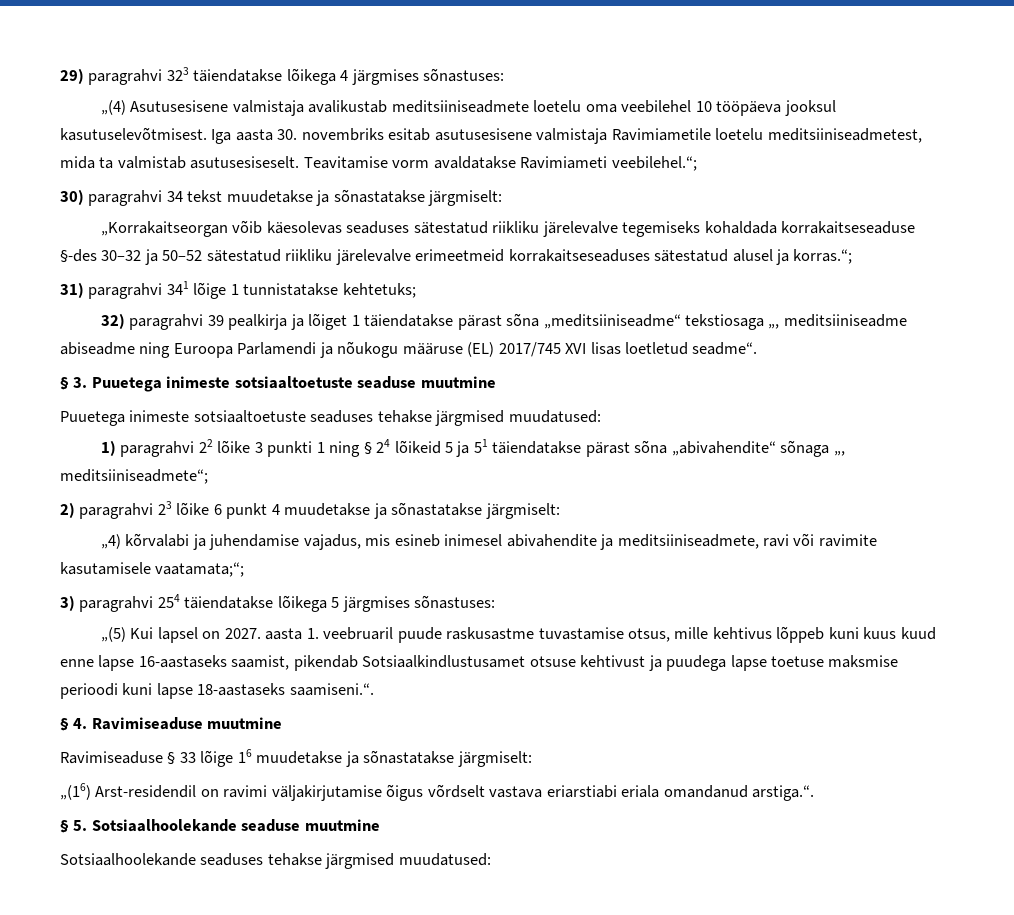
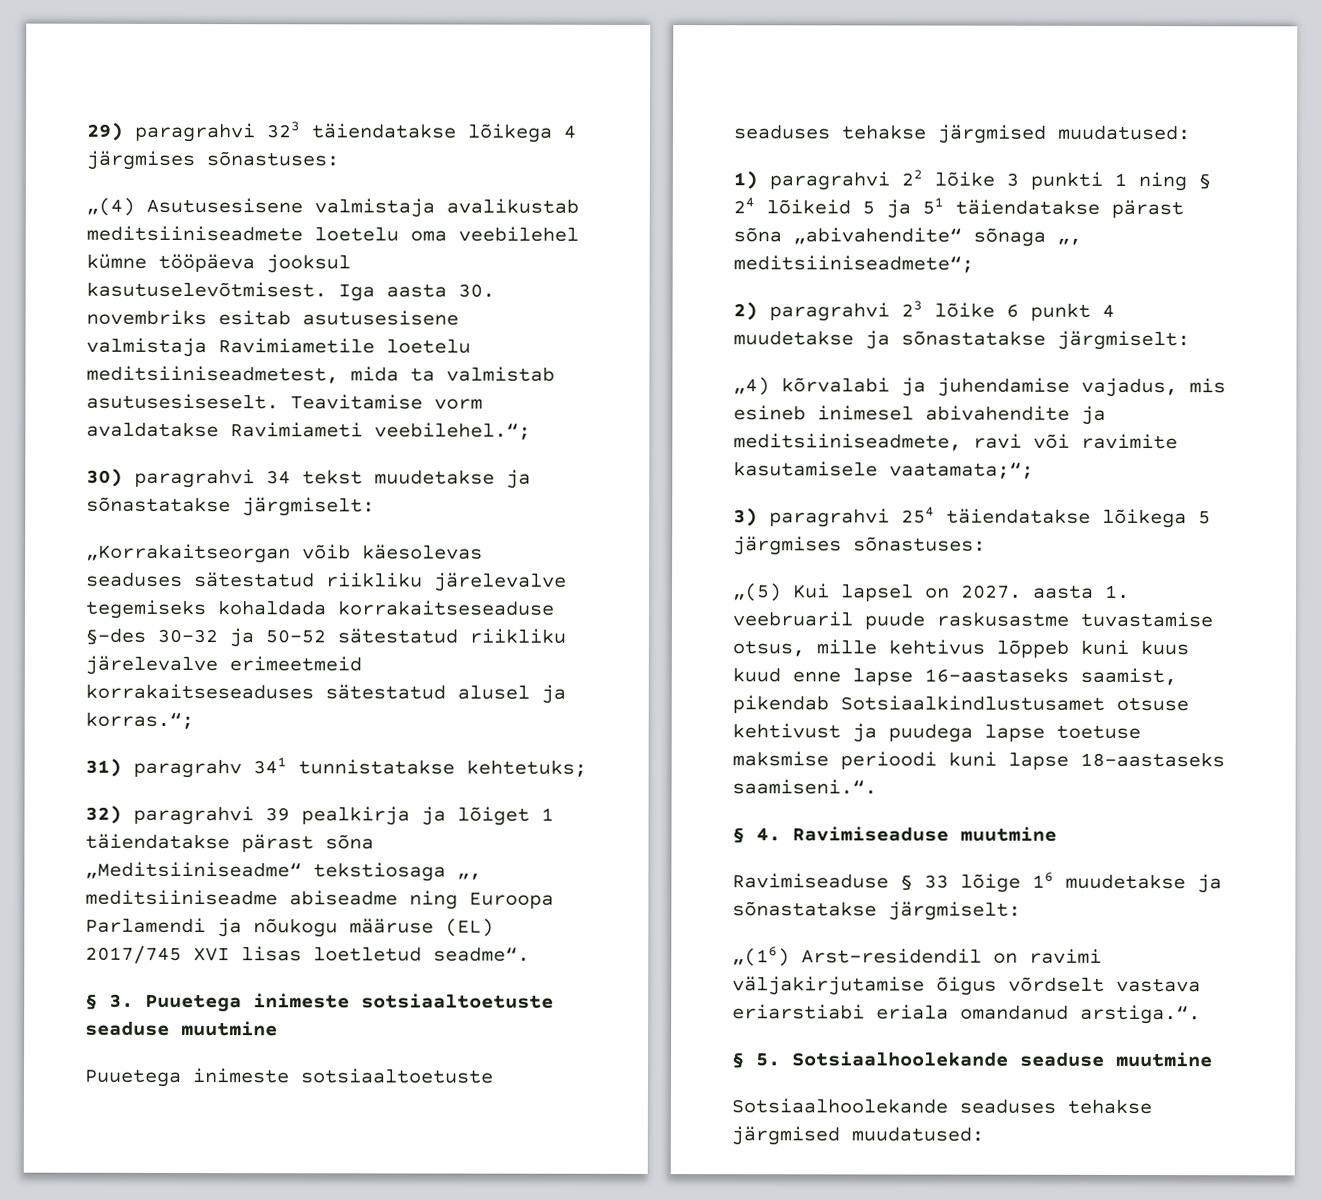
[695,101,712,112] 10 -> [86,253,147,269] kümne
[88,281,239,299] paragrahvi 341 lõige 1 -> [133,757,287,779] paragrahv 341
[543,314,681,329] „meditsiiniseadme“ -> [85,861,302,880] „Meditsiiniseadme“

